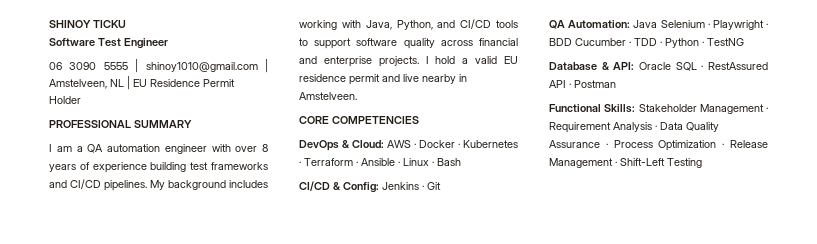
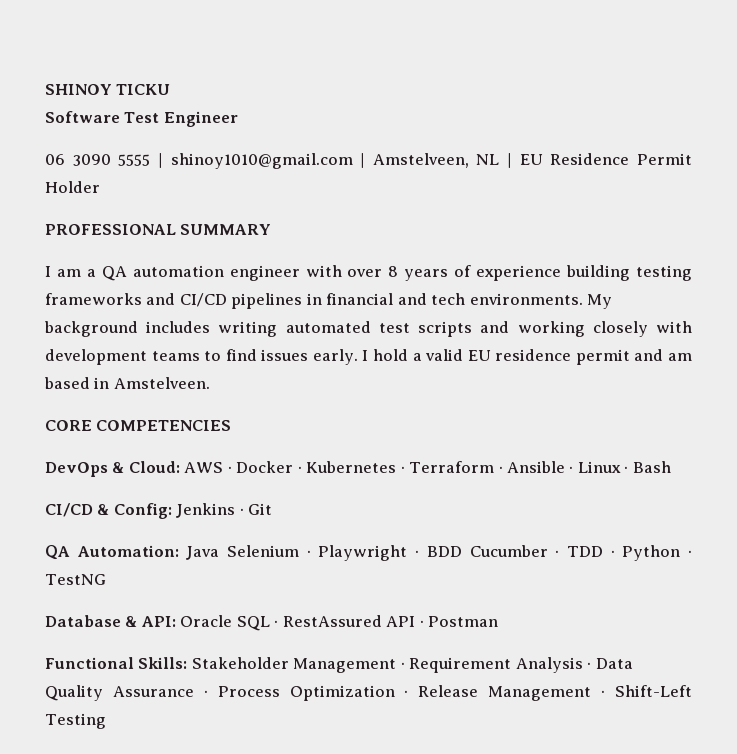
[190,162,209,170] test -> [635,265,692,281] testing
[104,180,268,191] [299,19,518,30] [299,38,518,49] [299,56,419,67] pipelines. My background includes working with Java, Python, and CI/CD tools to support software quality across financial and enterprise projects. -> [231,293,613,309] [44,321,692,337] [45,349,358,365] pipelines in financial and tech environments. My background includes writing automated test scripts and working closely with development teams to find issues early.
[403,74,456,84] live nearby -> [667,353,692,361] [44,377,90,389] am based

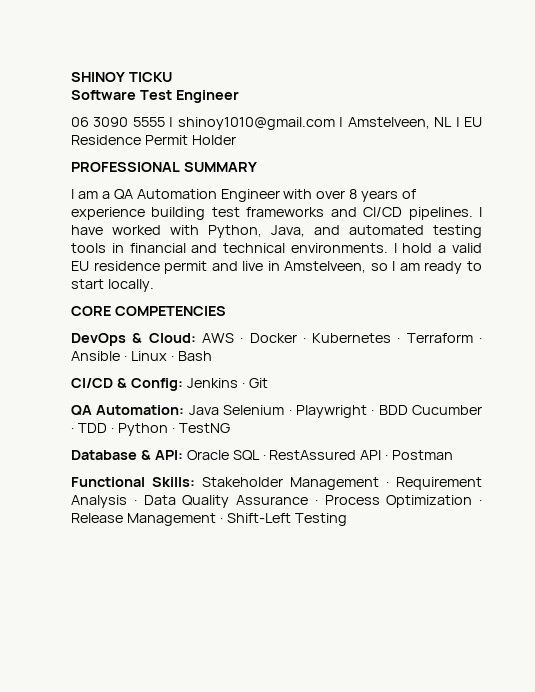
[132,265,300,281] automation engineer -> [136,189,280,202] Automation Engineer
[635,265,692,281] testing -> [211,207,240,217] test
[231,293,613,309] [44,321,692,337] [45,349,358,365] pipelines in financial and tech environments. My background includes writing automated test scripts and working closely with development teams to find issues early. -> [408,207,483,220] [71,225,482,238] [71,243,388,253] pipelines. I have worked with Python, Java, and automated testing tools in financial and technical environments.
[667,353,692,361] [44,377,210,389] am based in Amstelveen. -> [242,261,483,274] [71,279,154,292] live in Amstelveen, so I am ready to start locally.

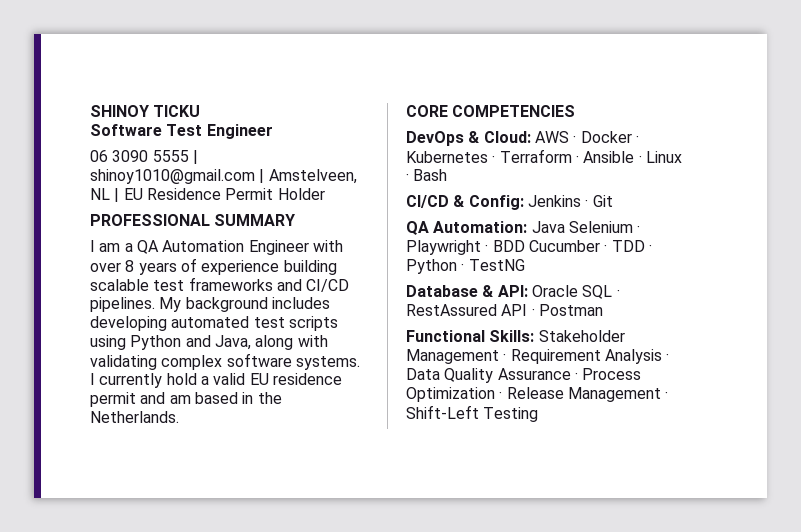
(206, 213) none -> [90,279,149,291] scalable
[479,207,483,217] [71,225,482,238] [71,243,397,253] I have worked with Python, Java, and automated testing tools in financial and technical environments. I -> [159,297,330,312] [90,316,338,331] [90,335,328,350] [90,353,360,370] [90,373,163,388] My background includes developing automated test scripts using Python and Java, along with validating complex software systems. I currently
[242,261,483,274] [71,279,154,292] live in Amstelveen, so I am ready to start locally. -> [169,392,282,404] [90,411,179,423] am based in the Netherlands.

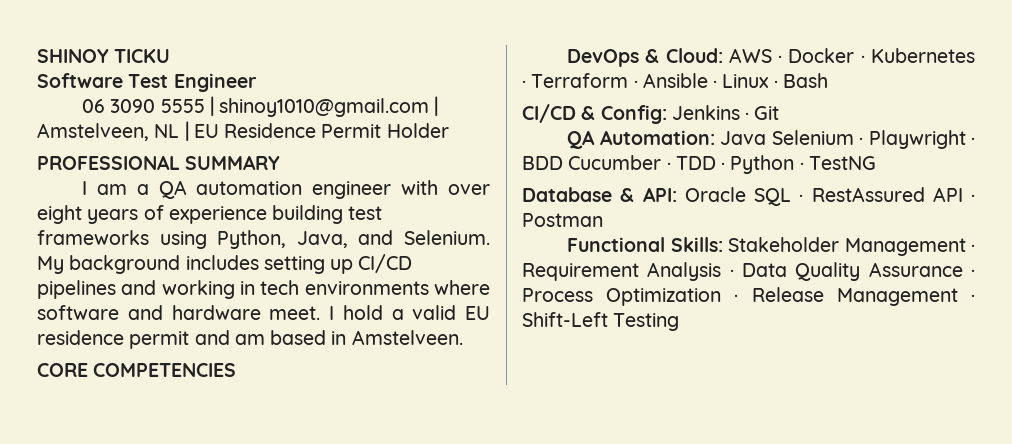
[162,240,309,255] Automation Engineer -> [196,181,392,199] automation engineer
[125,260,135,272] 8 -> [37,205,82,224] eight
[90,279,149,291] scalable -> (344, 214) none
[276,279,350,292] [90,297,330,312] [90,316,338,331] [90,335,328,350] [90,353,360,370] [90,373,163,388] and CI/CD pipelines. My background includes developing automated test scripts using Python and Java, along with validating complex software systems. I currently -> [159,230,491,249] [37,254,413,274] [37,280,490,299] [37,305,334,320] using Python, Java, and Selenium. My background includes setting up CI/CD pipelines and working in tech environments where software and hardware meet. I
[257,392,282,404] [90,411,179,423] the Netherlands. -> [351,330,463,345] Amstelveen.

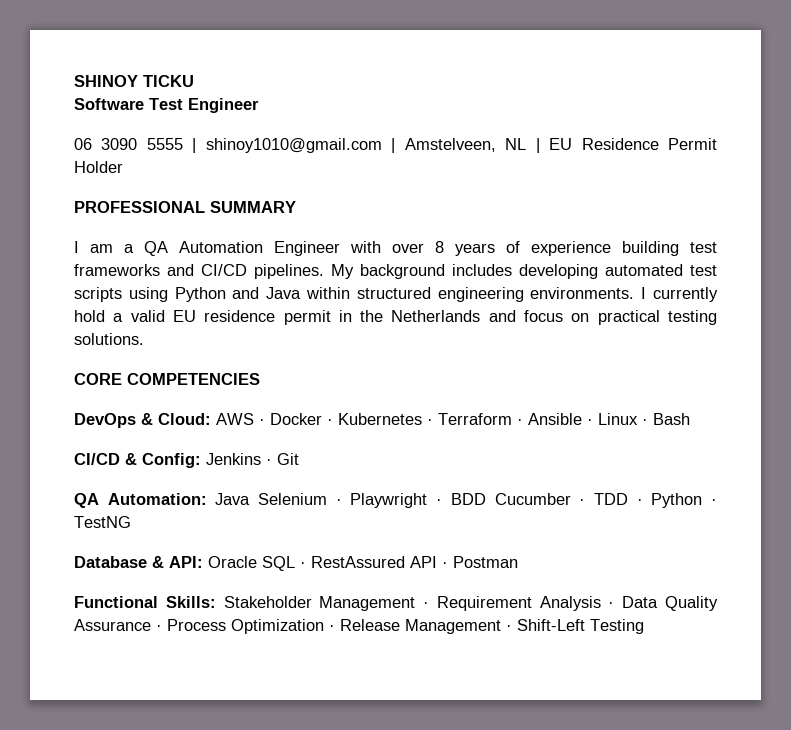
[196,181,392,199] automation engineer -> [179,241,340,256] Automation Engineer
[37,205,82,224] eight -> [435,241,444,253] 8
[159,230,491,249] [37,254,413,274] [37,280,490,299] [37,305,334,320] using Python, Java, and Selenium. My background includes setting up CI/CD pipelines and working in tech environments where software and hardware meet. I -> [167,264,717,279] [74,287,718,302] and CI/CD pipelines. My background includes developing automated test scripts using Python and Java within structured engineering environments. I currently
[194,330,463,345] and am based in Amstelveen. -> [338,310,717,325] [74,333,144,345] in the Netherlands and focus on practical testing solutions.

